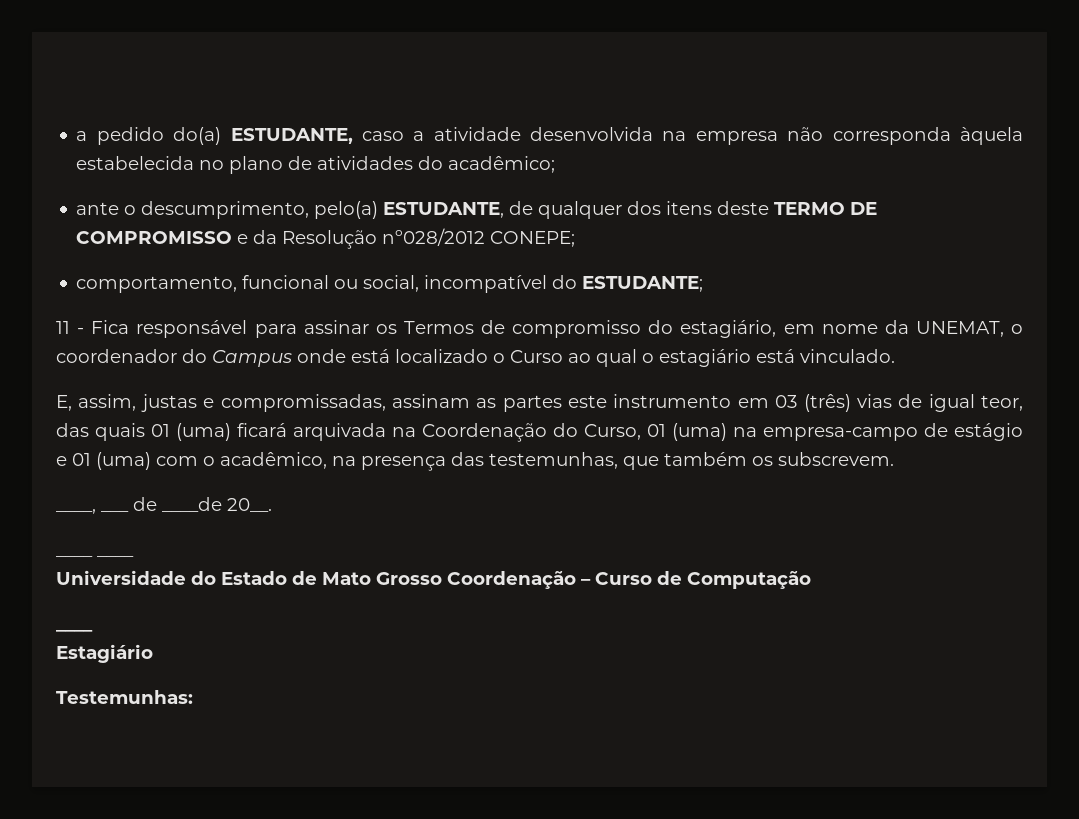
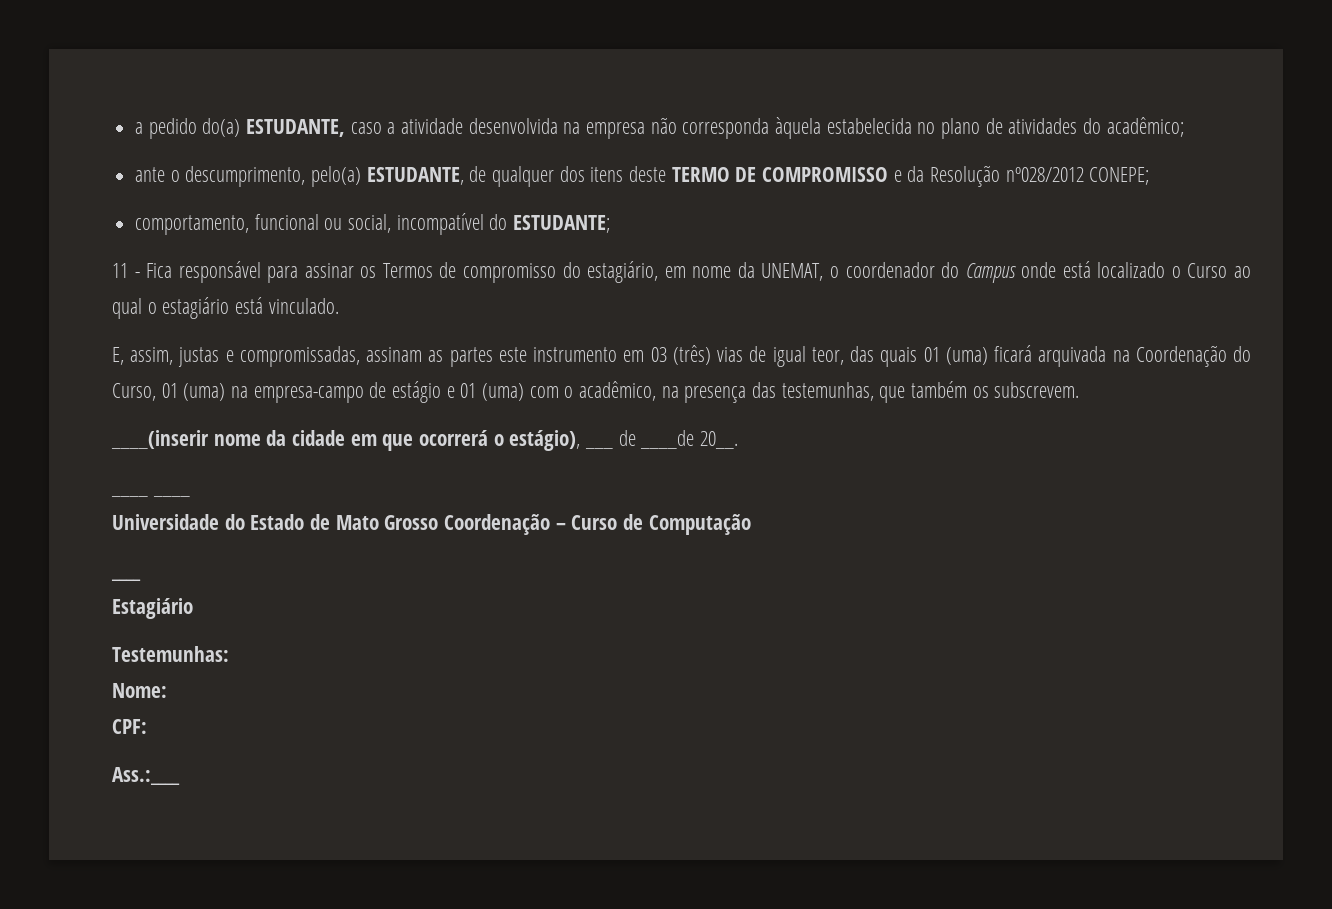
[56,509,96,514] ____, -> [111,430,581,451] ____(inserir nome da cidade em que ocorrerá o estágio),
(193, 697) none -> [112,683,167,698] [112,719,147,734] [112,767,180,785] // Nome: // CPF: // Ass.:____

